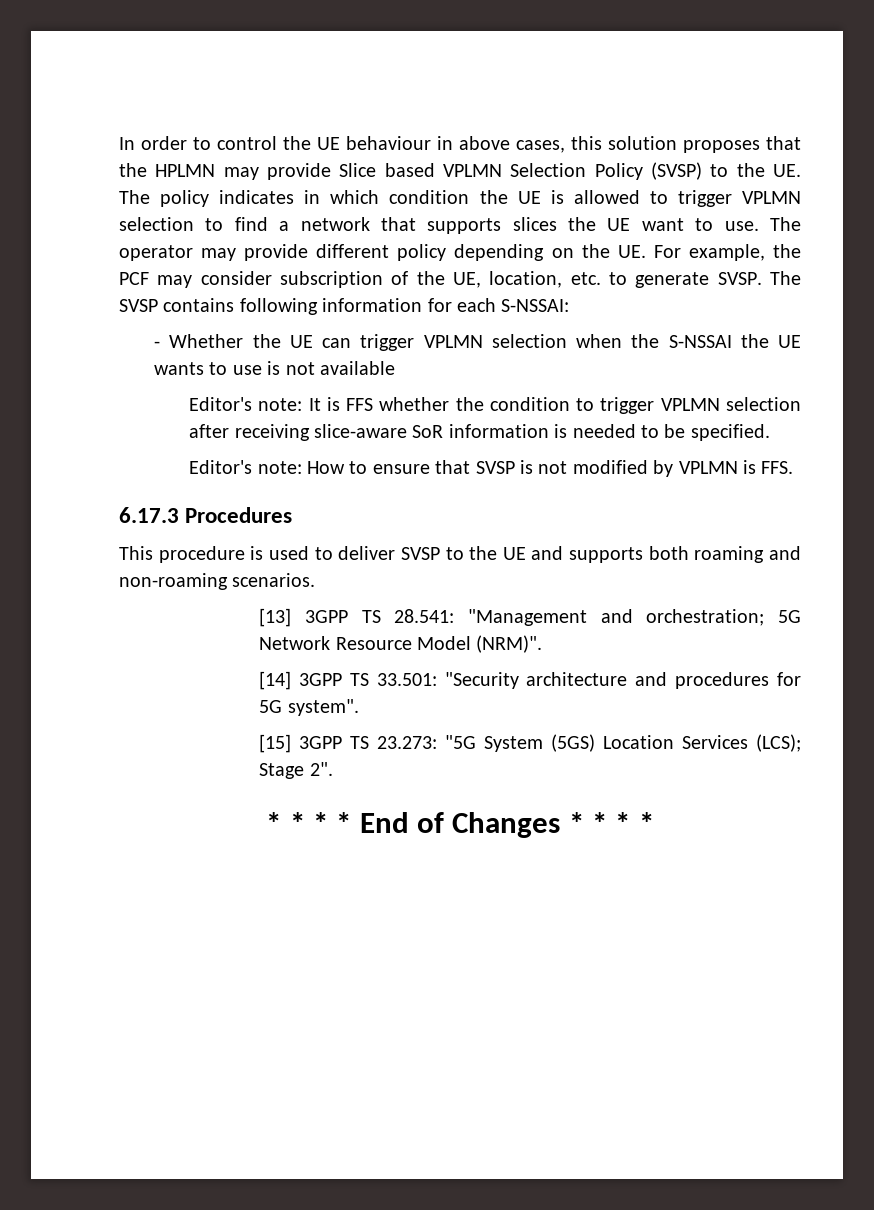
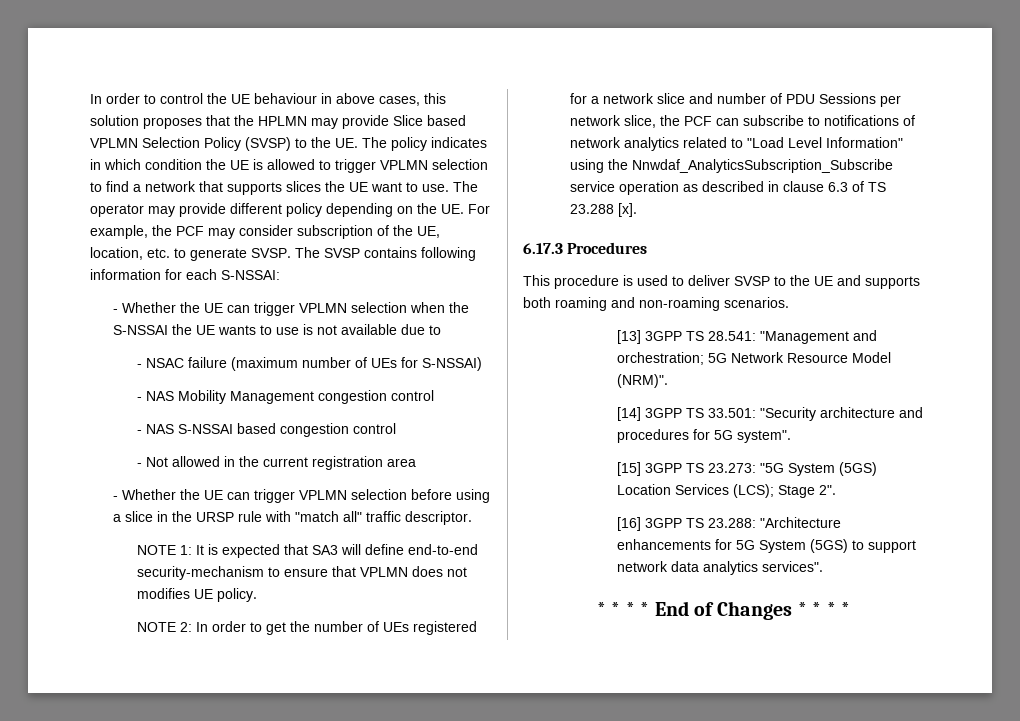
[189,397,801,414] [189,424,770,441] [189,460,794,477] // Editor's note: It is FFS whether the condition to trigger VPLMN selection after receiving slice-aware SoR information is needed to be specified. // Editor's note: How to ensure that SVSP is not modified by VPLMN is FFS. -> [401,324,442,335] [136,357,482,371] [136,390,434,404] [136,423,396,437] [136,456,416,470] [113,489,491,503] [113,511,473,525] [136,544,478,558] [136,566,467,580] [136,588,257,602] [136,621,477,635] [569,93,901,107] [569,115,915,128] [569,137,903,151] [569,159,893,173] [569,181,886,195] [569,203,637,217] due to // - NSAC failure (maximum number of UEs for S-NSSAI) // - NAS Mobility Management congestion control // - NAS S-NSSAI based congestion control // - Not allowed in the current registration area // - Whether the UE can trigger VPLMN selection before using a slice in the URSP rule with "match all" traffic descriptor. // NOTE 1: It is expected that SA3 will define end-to-end security-mechanism to ensure that VPLMN does not modifies UE policy. // NOTE 2: In order to get the number of UEs registered for a network slice and number of PDU Sessions per network slice, the PCF can subscribe to notifications of network analytics related to "Load Level Information" using the Nnwdaf_AnalyticsSubscription_Subscribe service operation as described in clause 6.3 of TS 23.288 [x].
(333, 769) none -> [616,517,841,531] [616,539,916,553] [616,561,823,575] // [16] 3GPP TS 23.288: "Architecture enhancements for 5G System (5GS) to support network data analytics services".

